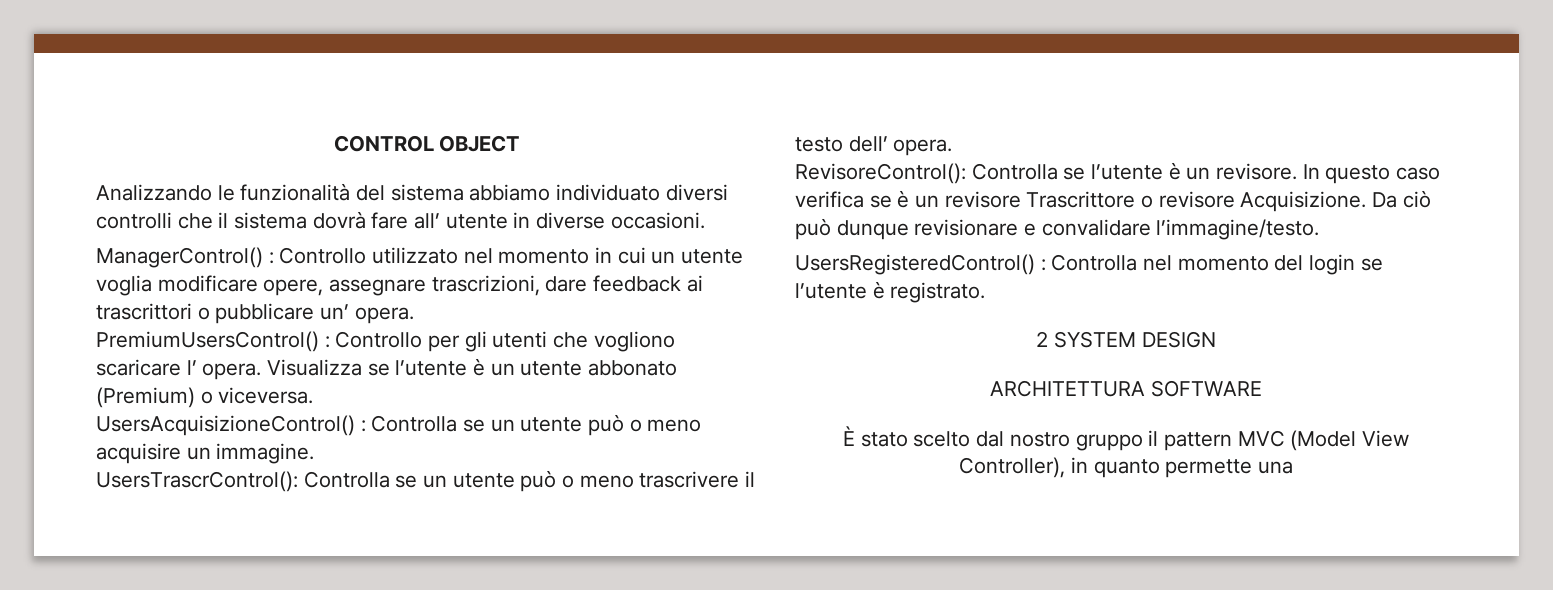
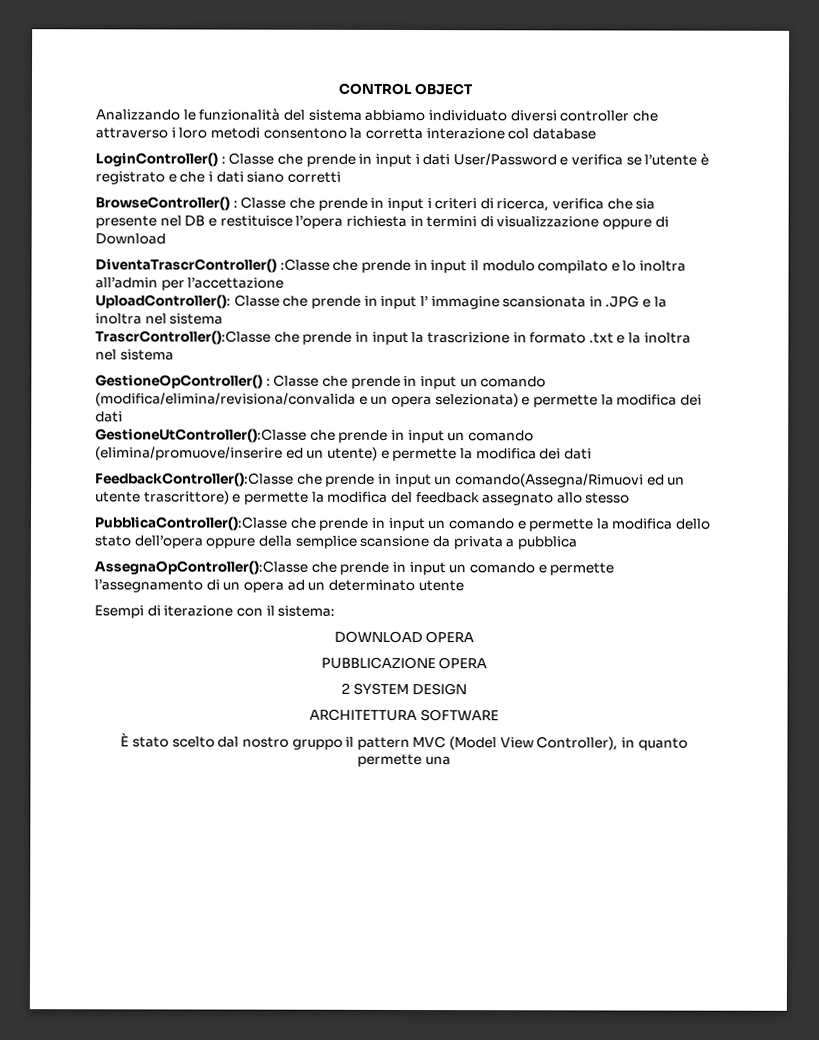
[96,211,705,229] [96,247,744,268] [96,275,703,296] [96,303,414,324] [96,331,675,352] [96,358,678,380] [96,387,314,408] [96,414,702,436] [96,443,315,464] [96,470,756,492] [795,136,953,156] [795,162,1441,184] [795,190,1431,212] [795,218,1320,240] [795,254,1383,275] [795,281,986,303] controlli che il sistema dovrà fare all’ utente in diverse occasioni. // ManagerControl() : Controllo utilizzato nel momento in cui un utente voglia modificare opere, assegnare trascrizioni, dare feedback ai trascrittori o pubblicare un’ opera. // PremiumUsersControl() : Controllo per gli utenti che vogliono scaricare l’ opera. Visualizza se l’utente è un utente abbonato (Premium) o viceversa. // UsersAcquisizioneControl() : Controlla se un utente può o meno acquisire un immagine. // UsersTrascrControl(): Controlla se un utente può o meno trascrivere il testo dell’ opera. // RevisoreControl(): Controlla se l’utente è un revisore. In questo caso verifica se è un revisore Trascrittore o revisore Acquisizione. Da ciò può dunque revisionare e convalidare l’immagine/testo. // UsersRegisteredControl() : Controlla nel momento del login se l’utente è registrato. -> [559,110,658,122] [95,127,596,140] [95,152,710,168] [95,171,341,185] [95,196,656,212] [95,215,669,230] [95,233,166,245] [95,258,687,274] [95,277,285,291] [95,294,667,310] [95,313,224,325] [95,330,691,345] [95,349,174,361] [95,374,547,390] [95,392,702,408] [95,411,123,423] [95,428,534,444] [95,446,592,462] [95,472,686,488] [95,490,631,506] [94,516,712,532] [94,535,577,550] [94,560,615,576] [94,579,464,593] [94,605,336,619] [333,630,475,644] [320,656,488,670] controller che attraverso i loro metodi consentono la corretta interazione col database // LoginController() : Classe che prende in input i dati User/Password e verifica se l’utente è registrato e che i dati siano corretti // BrowseController() : Classe che prende in input i criteri di ricerca, verifica che sia presente nel DB e restituisce l’opera richiesta in termini di visualizzazione oppure di Download // DiventaTrascrController() :Classe che prende in input il modulo compilato e lo inoltra all’admin per l’accettazione // UploadController(): Classe che prende in input l’ immagine scansionata in .JPG e la inoltra nel sistema // TrascrController():Classe che prende in input la trascrizione in formato .txt e la inoltra nel sistema // GestioneOpController() : Classe che prende in input un comando (modifica/elimina/revisiona/convalida e un opera selezionata) e permette la modifica dei dati // GestioneUtController():Classe che prende in input un comando (elimina/promuove/inserire ed un utente) e permette la modifica dei dati // FeedbackController():Classe che prende in input un comando(Assegna/Rimuovi ed un utente trascrittore) e permette la modifica del feedback assegnato allo stesso // PubblicaController():Classe che prende in input un comando e permette la modifica dello stato dell’opera oppure della semplice scansione da privata a pubblica // AssegnaOpController():Classe che prende in input un comando e permette l’assegnamento di un opera ad un determinato utente // Esempi di iterazione con il sistema: // DOWNLOAD OPERA // PUBBLICAZIONE OPERA

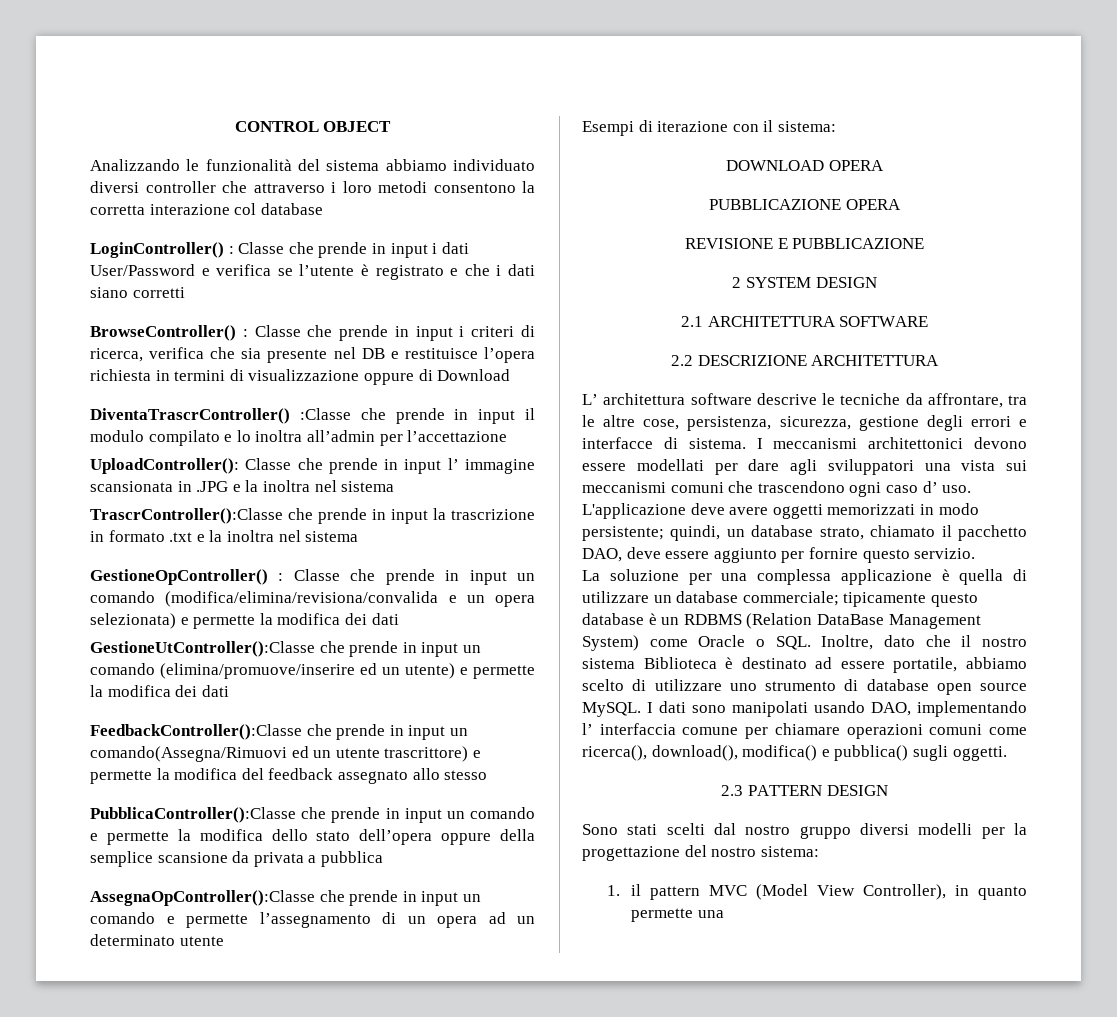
(488, 663) none -> [684,238,925,249] // REVISIONE E PUBBLICAZIONE
(467, 689) none -> [680,316,703,327] 2.1
[120,733,343,750] È stato scelto dal nostro gruppo -> [670,355,940,366] [582,393,1027,408] [582,415,1027,431] [582,437,1027,449] [582,459,1027,475] [582,481,972,497] [582,503,979,519] [582,525,1027,541] [582,547,976,563] [582,569,1027,585] [582,591,978,607] [582,613,981,629] [582,635,1027,651] [582,657,1027,673] [582,679,1027,695] [582,701,1027,717] [582,723,1027,739] [582,745,1007,761] [721,785,888,796] [582,823,1027,839] [582,845,819,861] [606,885,620,896] 2.2 DESCRIZIONE ARCHITETTURA // L’ architettura software descrive le tecniche da affrontare, tra le altre cose, persistenza, sicurezza, gestione degli errori e interfacce di sistema. I meccanismi architettonici devono essere modellati per dare agli sviluppatori una vista sui meccanismi comuni che trascendono ogni caso d’ uso. L'applicazione deve avere oggetti memorizzati in modo persistente; quindi, un database strato, chiamato il pacchetto DAO, deve essere aggiunto per fornire questo servizio. // La soluzione per una complessa applicazione è quella di utilizzare un database commerciale; tipicamente questo database è un RDBMS (Relation DataBase Management System) come Oracle o SQL. Inoltre, dato che il nostro sistema Biblioteca è destinato ad essere portatile, abbiamo scelto di utilizzare uno strumento di database open source MySQL. I dati sono manipolati usando DAO, implementando l’ interfaccia comune per chiamare operazioni comuni come ricerca(), download(), modifica() e pubblica() sugli oggetti. // 2.3 PATTERN DESIGN // Sono stati scelti dal nostro gruppo diversi modelli per la progettazione del nostro sistema: // 1.

